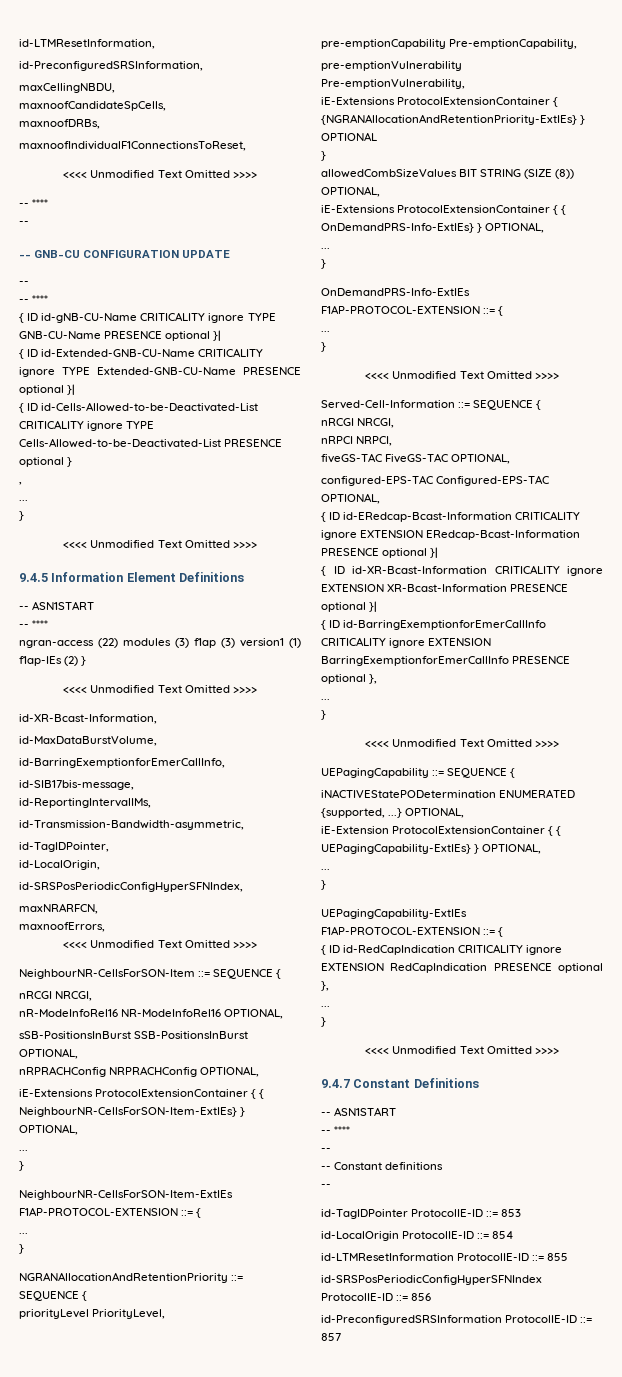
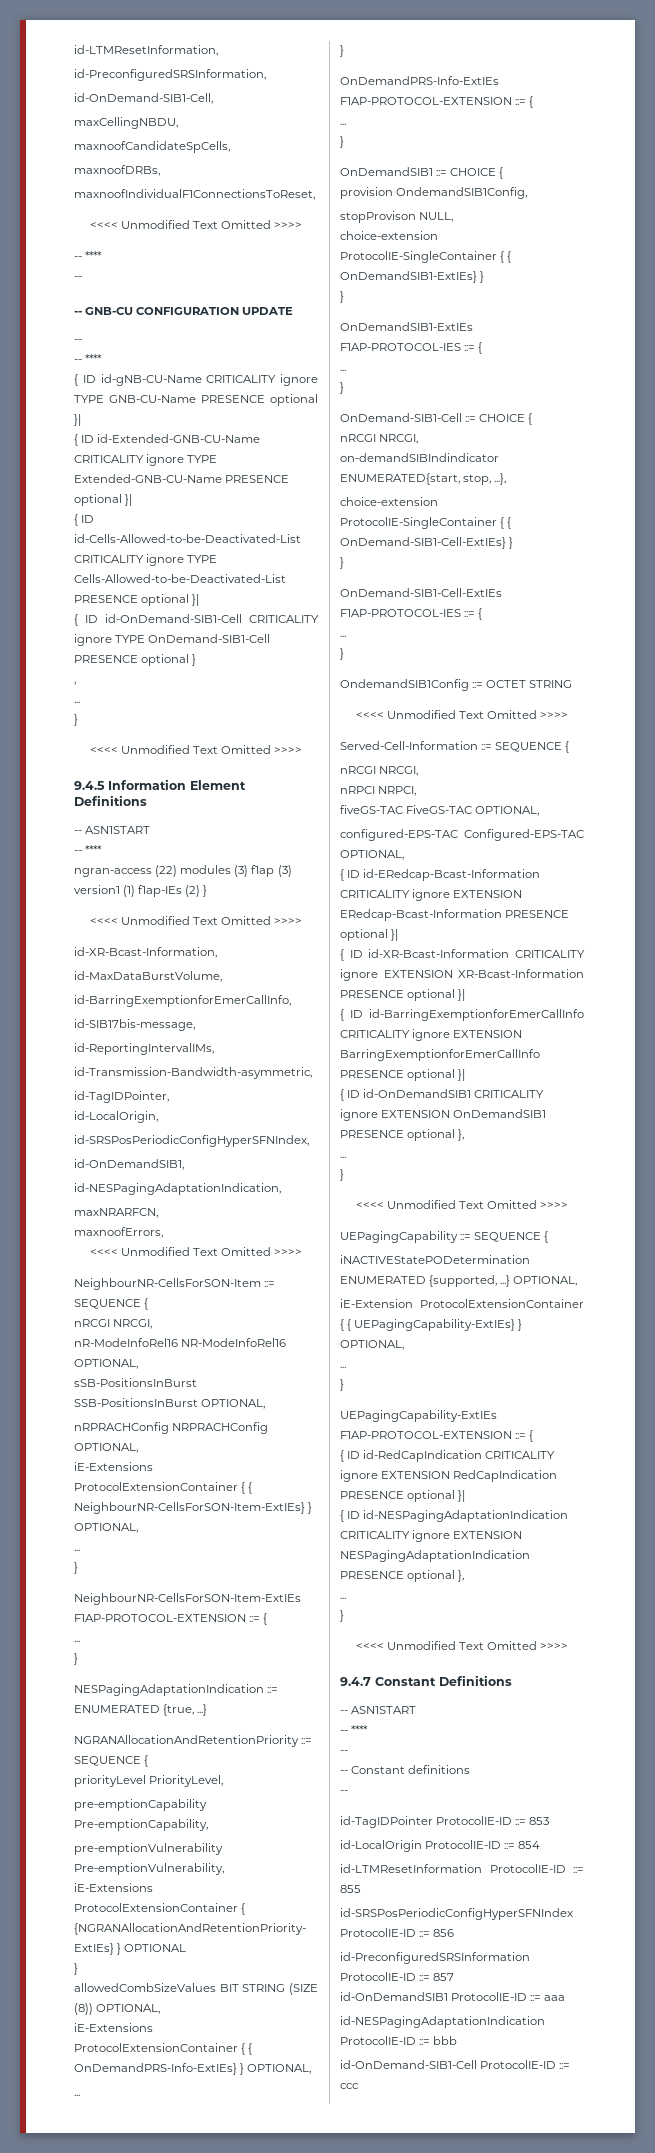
(203, 66) none -> [74,93,213,104] // id-OnDemand-SIB1-Cell,
(64, 462) none -> [192,594,200,606] [74,614,319,626] [74,634,271,646] [74,654,190,666] }| // { ID id-OnDemand-SIB1-Cell CRITICALITY ignore TYPE OnDemand-SIB1-Cell PRESENCE optional
(243, 887) none -> [74,1159,184,1170] [74,1183,281,1195] // id-OnDemandSIB1, // id-NESPagingAdaptationIndication,
(24, 1249) none -> [74,1684,279,1696] [74,1704,208,1716] // NESPagingAdaptationIndication ::= ENUMERATED {true, ...}
(326, 347) none -> [340,167,504,179] [340,187,528,199] [340,211,454,223] [340,231,438,240] [340,251,512,263] [340,271,485,283] [340,291,344,303] [340,322,473,331] [340,342,483,354] [340,369,346,371] [340,382,344,394] [340,413,533,425] [340,434,419,444] [340,453,499,462] [340,473,507,485] [340,497,438,506] [340,517,512,529] [340,537,514,549] [340,557,344,569] [340,588,502,597] [340,608,483,620] [340,635,346,637] [340,648,344,660] [340,679,573,691] // OnDemandSIB1 ::= CHOICE { // provision OndemandSIB1Config, // stopProvison NULL, // choice-extension ProtocolIE-SingleContainer { { OnDemandSIB1-ExtIEs} } // } // OnDemandSIB1-ExtIEs F1AP-PROTOCOL-IES ::= { // ... // } // OnDemand-SIB1-Cell ::= CHOICE { // nRCGI NRCGI, // on-demandSIBIndindicator ENUMERATED{start, stop, ...}, // choice-extension ProtocolIE-SingleContainer { { OnDemand-SIB1-Cell-ExtIEs} } // } // OnDemand-SIB1-Cell-ExtIEs F1AP-PROTOCOL-IES ::= { // ... // } // OndemandSIB1Config ::= OCTET STRING
(366, 679) none -> [458,1069,466,1081] [340,1089,545,1101] [340,1109,547,1121] [340,1129,456,1141] }| // { ID id-OnDemandSIB1 CRITICALITY ignore EXTENSION OnDemandSIB1 PRESENCE optional
(603, 968) none -> [458,1490,466,1502] [340,1510,569,1522] [340,1530,523,1542] [340,1550,530,1562] [340,1570,456,1582] }| // { ID id-NESPagingAdaptationIndication CRITICALITY ignore EXTENSION NESPagingAdaptationIndication PRESENCE optional
(341, 1337) none -> [340,1992,566,2001] [340,2016,545,2028] [340,2036,458,2045] [340,2060,571,2069] [340,2083,359,2089] // id-OnDemandSIB1 ProtocolIE-ID ::= aaa // id-NESPagingAdaptationIndication ProtocolIE-ID ::= bbb // id-OnDemand-SIB1-Cell ProtocolIE-ID ::= ccc

